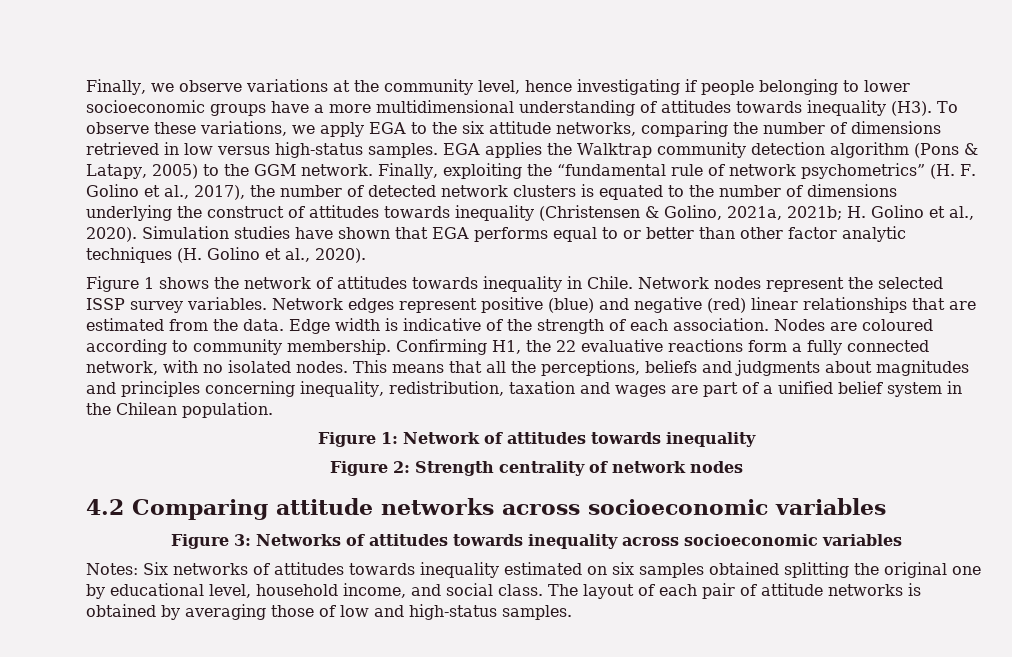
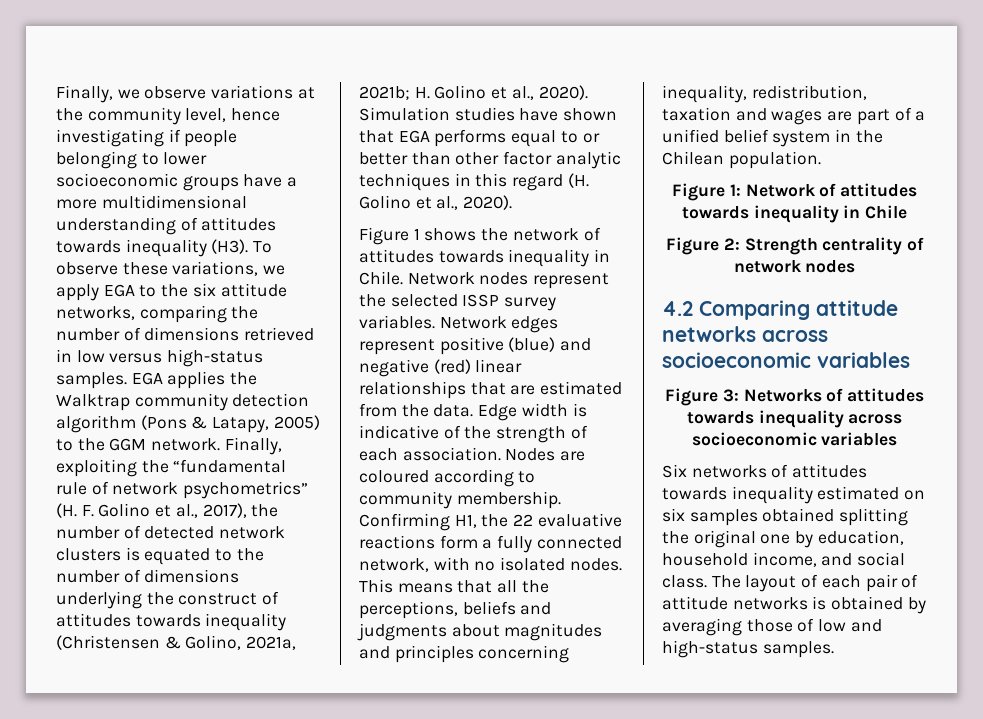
(172, 255) none -> [454,173,564,191] in this regard
(756, 439) none -> [843,205,908,219] in Chile
[86,563,138,575] Notes: -> (898, 439) none
[110,583,251,598] educational level, -> [817,530,904,545] education,

